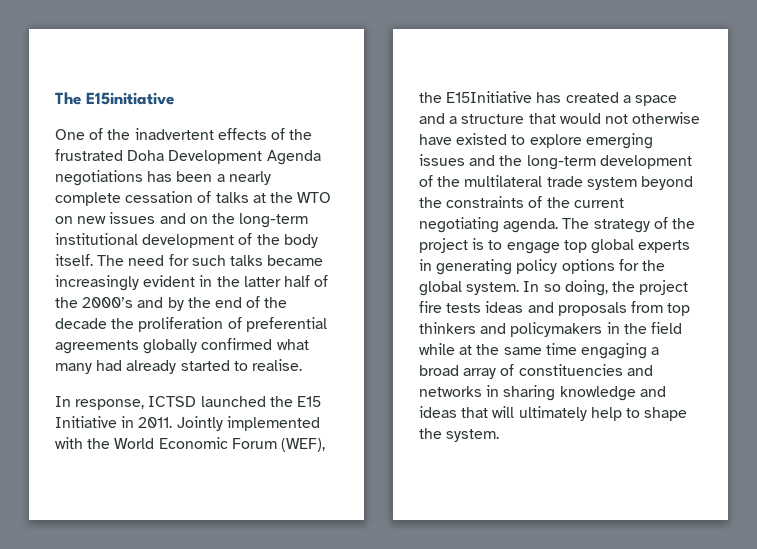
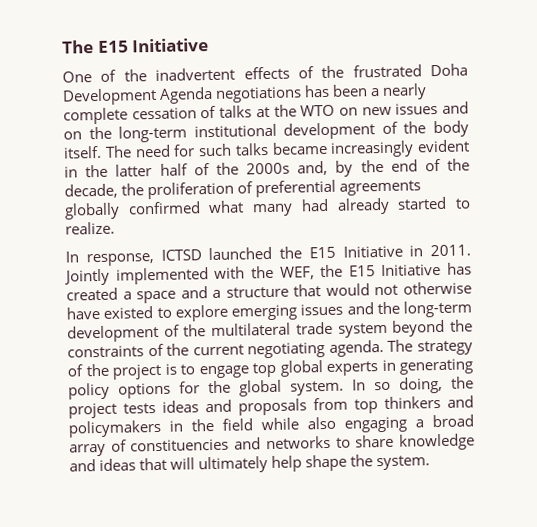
[55,92,174,105] The E15initiative -> [62,38,210,54] The E15 Initiative
[82,297,164,308] 2000’s and -> [245,160,329,176] 2000s and,
[55,318,107,329] decade -> [64,183,118,199] decade,
[251,359,302,371] realise. -> [65,221,115,235] realize.
[114,437,325,452] [419,91,533,103] World Economic Forum (WEF), the E15Initiative -> [279,263,442,280] WEF, the E15 Initiative
[419,301,442,313] fire -> (117, 410) none
[459,343,577,355] at the same time -> [307,416,336,430] also
[486,385,556,401] in sharing -> [335,434,395,448] to share
[625,408,640,418] to -> (303, 463) none

